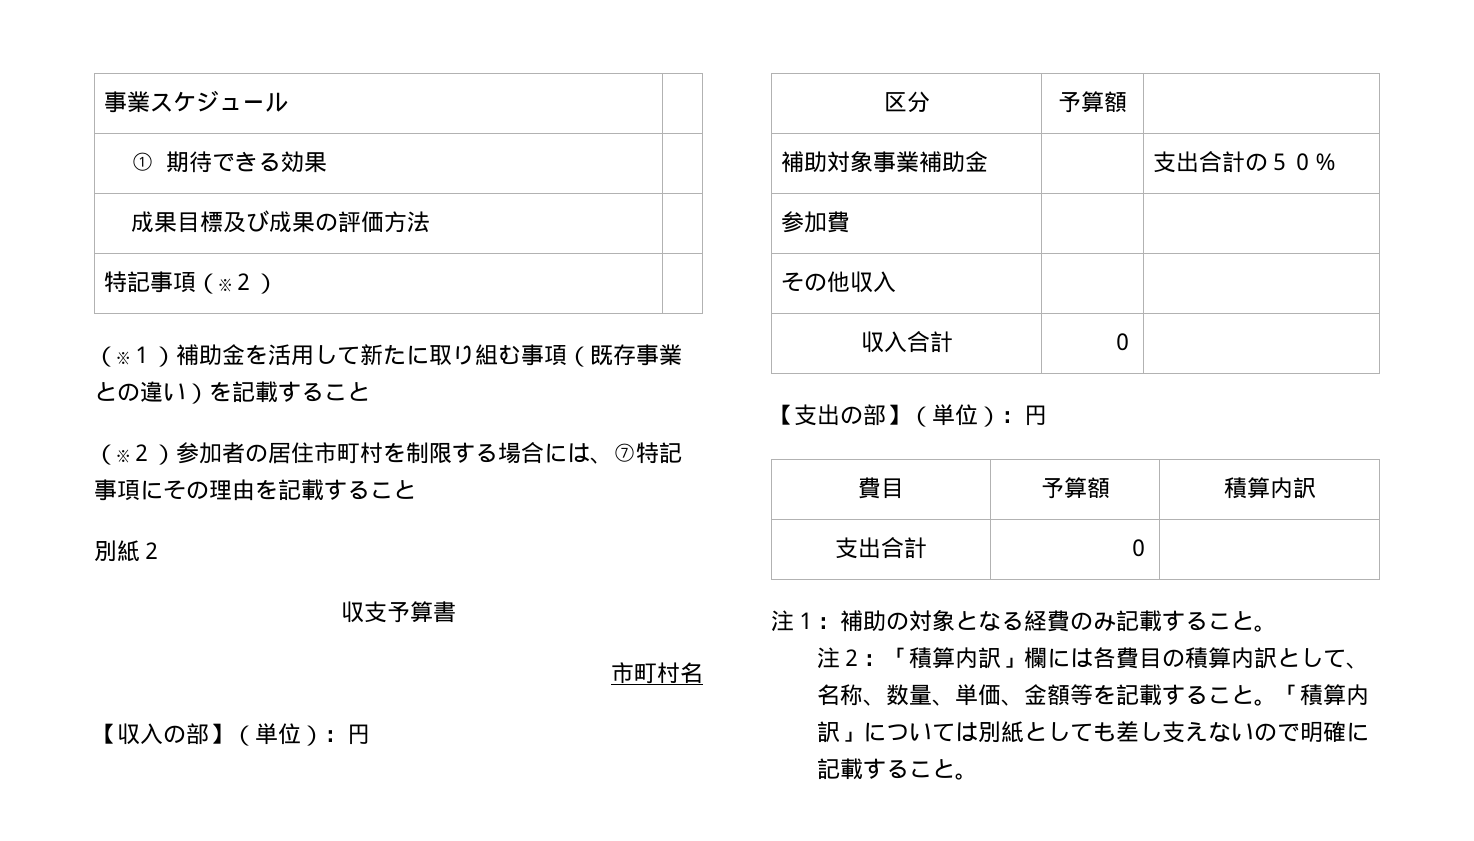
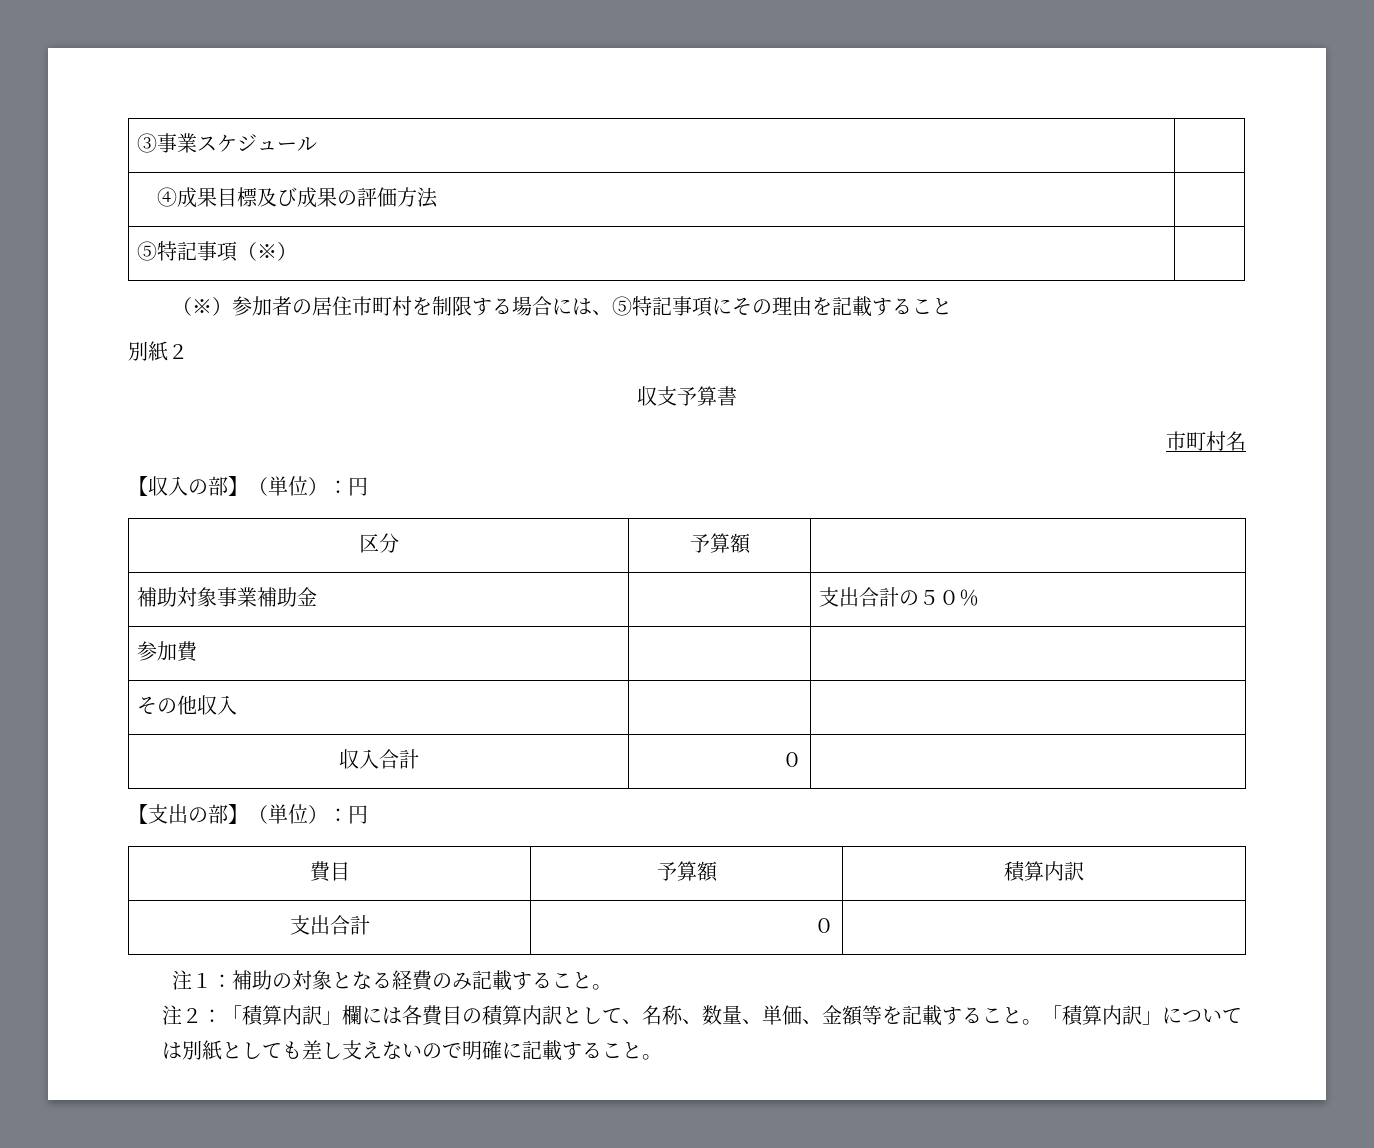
(103, 102) none -> [136,133,157,153] ③
[131,151,327,173] ①期待できる効果 | // -> [157,187,178,207] ④
(431, 222) none -> [136,241,157,261] ⑤
[231,273,255,290] ２ -> (277, 251) none
[130,344,682,367] [94,381,370,404] [94,444,153,465] １）補助金を活用して新たに取り組む事項（既存事業との違い）を記載すること // （※２ -> (213, 306) none
[613,443,636,462] ⑦ -> [612,296,633,316] ⑤

